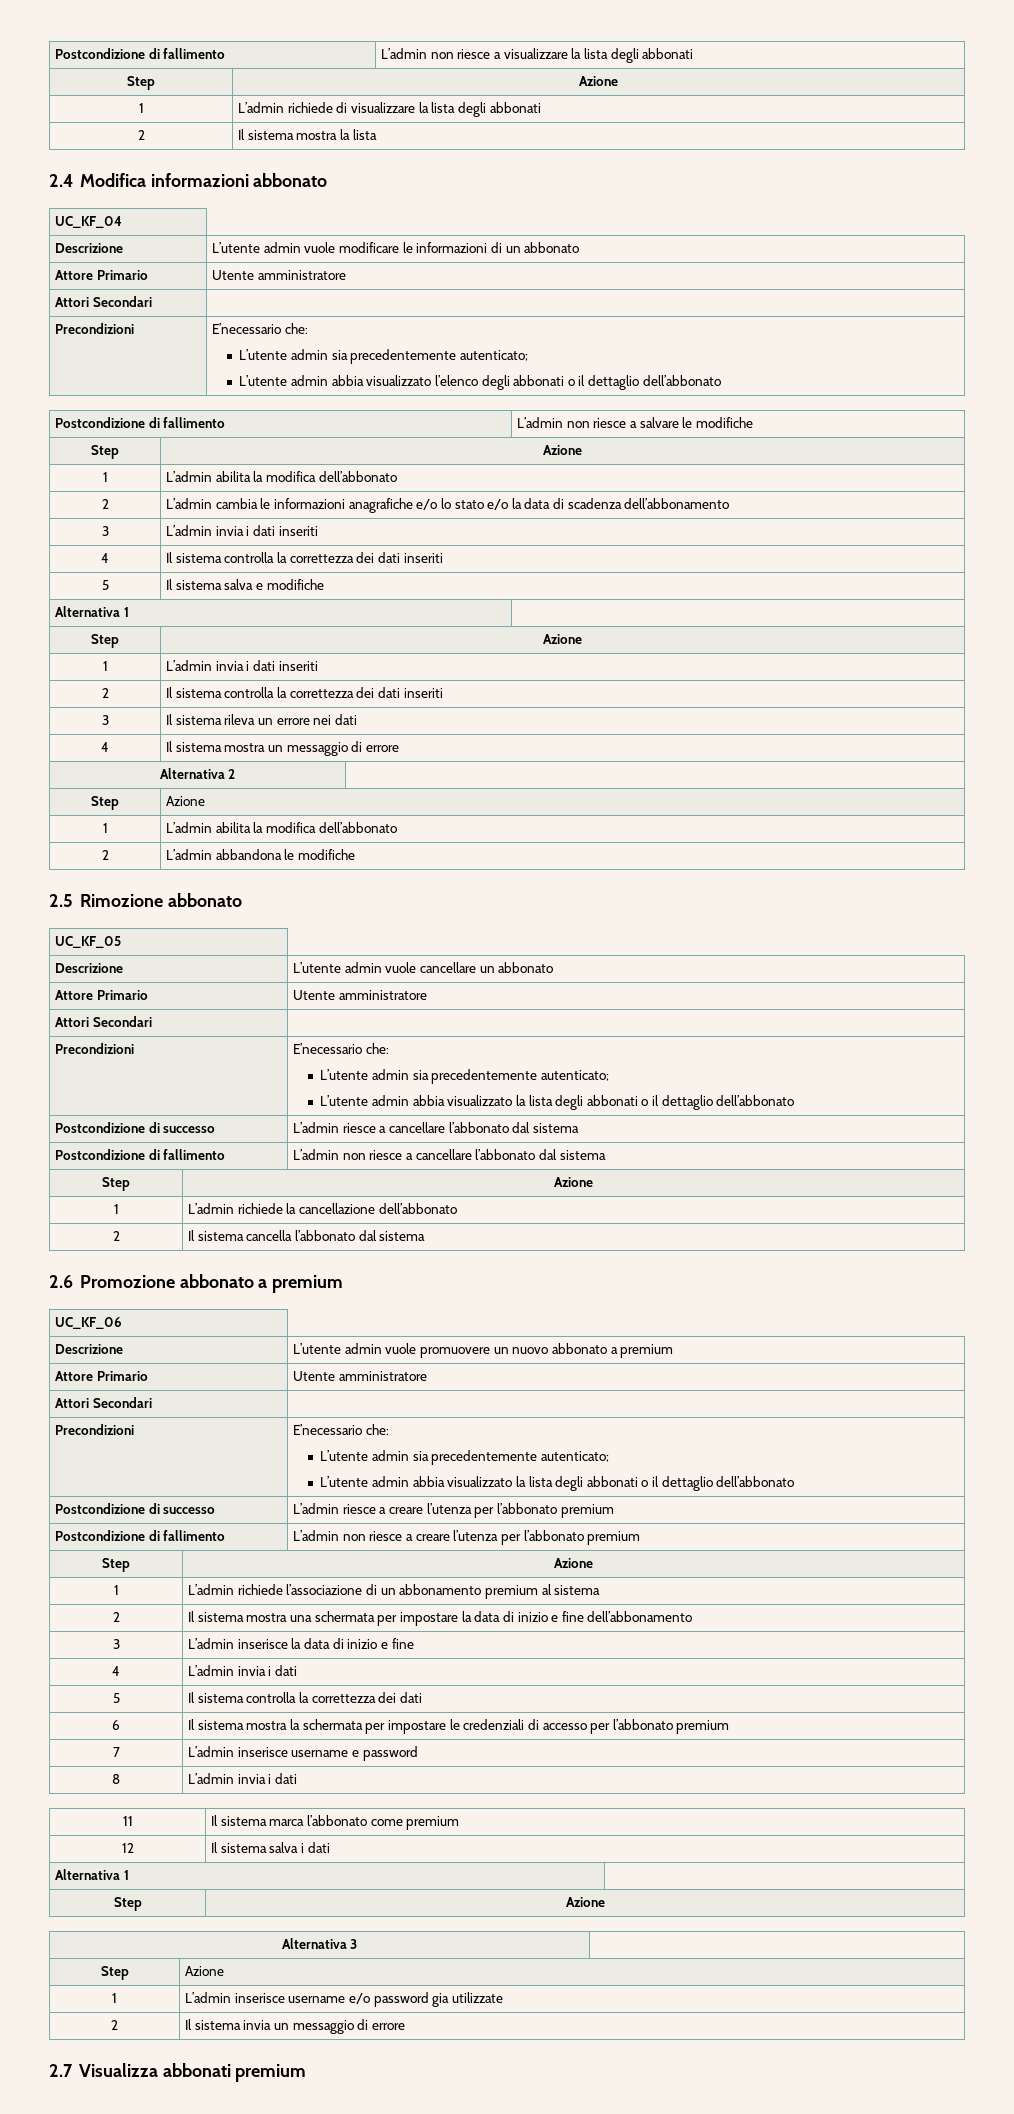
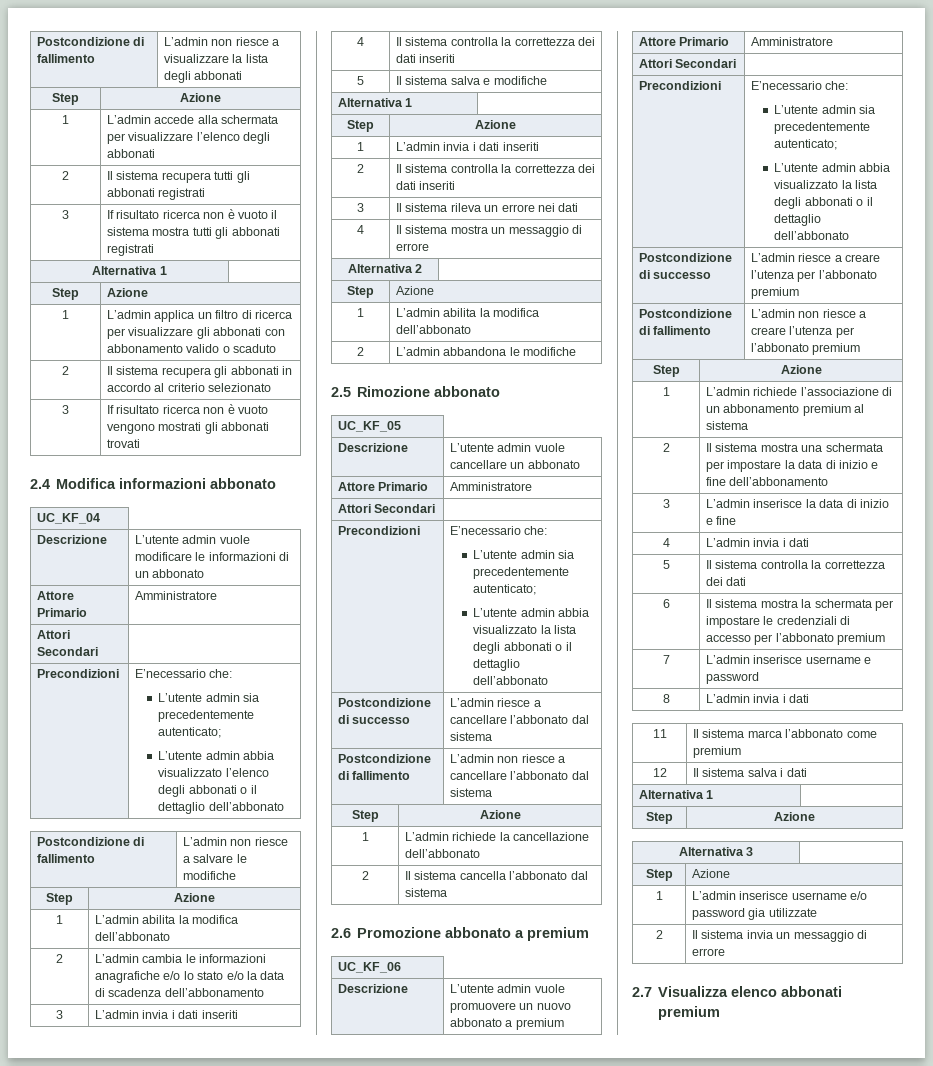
[287,102,456,113] richiede di visualizzare la lista -> [154,115,279,124] [107,132,240,144] accede alla schermata per visualizzare l’elenco
[296,129,377,140] mostra la lista -> [161,171,250,183] [107,188,206,200] [62,210,69,219] [107,209,278,219] [107,227,280,239] [107,244,155,256] [92,266,167,275] [52,288,79,300] [107,288,149,297] [62,310,69,319] [107,310,292,322] [107,327,285,339] [107,344,277,353] [62,366,69,375] [107,366,292,378] [107,383,272,392] [62,405,69,414] [107,404,268,414] [107,422,270,434] [107,439,141,448] recupera tutti gli abbonati registrati // 3 | If risultato ricerca non è vuoto il sistema mostra tutti gli abbonati registrati // Alternativa 1 | // Step | Azione // 1 | L’admin applica un filtro di ricerca per visualizzare gli abbonati con abbonamento valido o scaduto // 2 | Il sistema recupera gli abbonati in accordo al criterio selezionato // 3 | If risultato ricerca non è vuoto vengono mostrati gli abbonati trovati
[212,270,346,280] Utente amministratore -> [135,591,218,600] Amministratore
[293,990,427,1000] Utente amministratore -> [450,482,533,491] Amministratore
[293,1371,427,1381] Utente amministratore -> [751,37,834,46] Amministratore
(158, 2070) none -> [731,986,778,997] elenco

